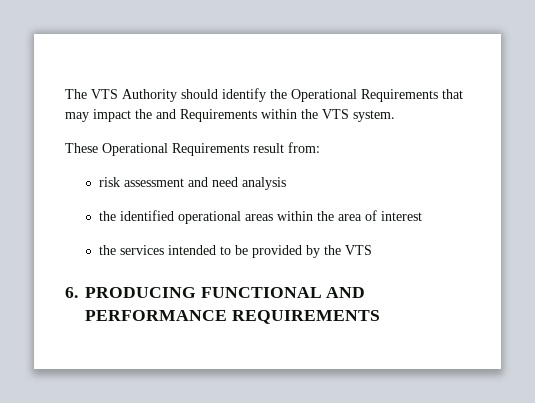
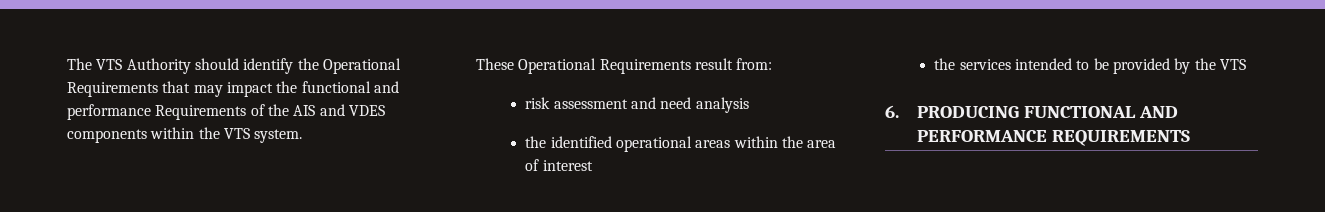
[156,109,257,122] and Requirements -> [301,81,399,93] [67,104,385,120] [67,129,147,143] functional and performance Requirements of the AIS and VDES components

